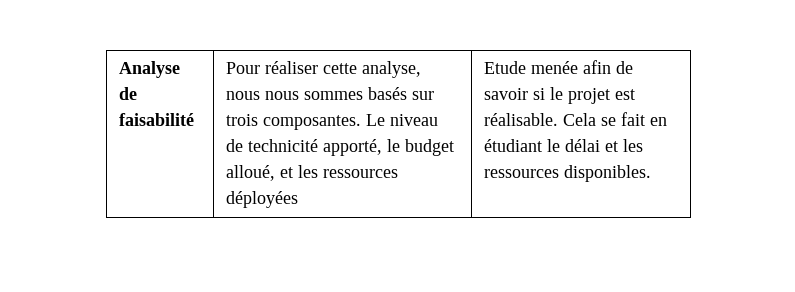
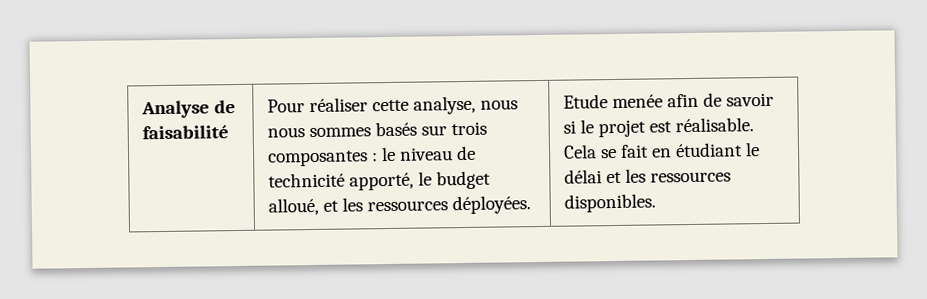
[263,114,386,130] composantes. Le -> [268,146,397,167] composantes : le
[226,191,299,208] déployées -> [452,195,532,215] déployées.

